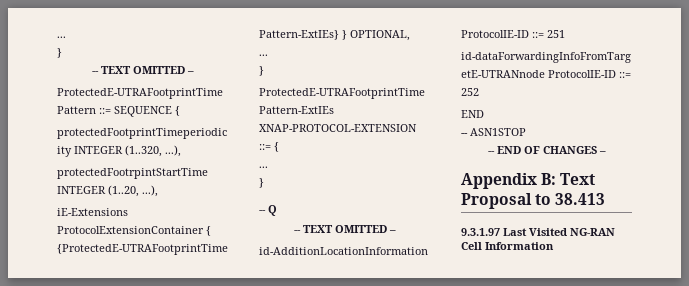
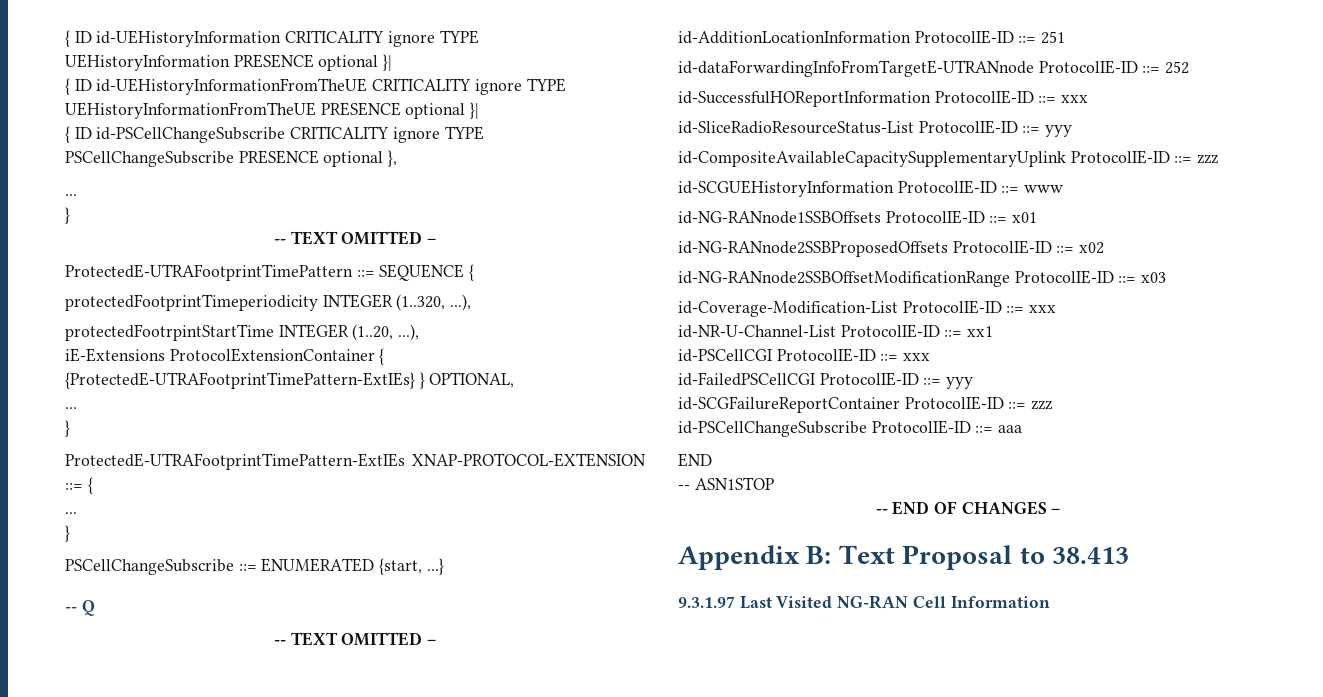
(57, 37) none -> [65,30,479,47] [65,54,393,71] [65,78,566,95] [65,102,480,119] [65,126,484,143] [65,150,398,167] { ID id-UEHistoryInformation CRITICALITY ignore TYPE UEHistoryInformation PRESENCE optional }| // { ID id-UEHistoryInformationFromTheUE CRITICALITY ignore TYPE UEHistoryInformationFromTheUE PRESENCE optional }| // { ID id-PSCellChangeSubscribe CRITICALITY ignore TYPE PSCellChangeSubscribe PRESENCE optional }, //
(264, 183) none -> [65,558,444,575] // PSCellChangeSubscribe ::= ENUMERATED {start, ...}
(479, 92) none -> [678,90,1089,107] [678,120,1073,137] [678,150,1220,167] [678,180,1064,197] [678,210,1038,224] [678,240,1105,257] [678,270,1167,287] [678,300,1057,317] [678,324,994,338] [678,348,931,362] [678,372,974,389] [678,396,1054,413] [678,420,1023,437] // id-SuccessfulHOReportInformation ProtocolIE-ID ::= xxx // id-SliceRadioResourceStatus-List ProtocolIE-ID ::= yyy // id-CompositeAvailableCapacitySupplementaryUplink ProtocolIE-ID ::= zzz // id-SCGUEHistoryInformation ProtocolIE-ID ::= www // id-NG-RANnode1SSBOffsets ProtocolIE-ID ::= x01 // id-NG-RANnode2SSBProposedOffsets ProtocolIE-ID ::= x02 // id-NG-RANnode2SSBOffsetModificationRange ProtocolIE-ID ::= x03 // id-Coverage-Modification-List ProtocolIE-ID ::= xxx // id-NR-U-Channel-List ProtocolIE-ID ::= xx1 // id-PSCellCGI ProtocolIE-ID ::= xxx // id-FailedPSCellCGI ProtocolIE-ID ::= yyy // id-SCGFailureReportContainer ProtocolIE-ID ::= zzz // id-PSCellChangeSubscribe ProtocolIE-ID ::= aaa

